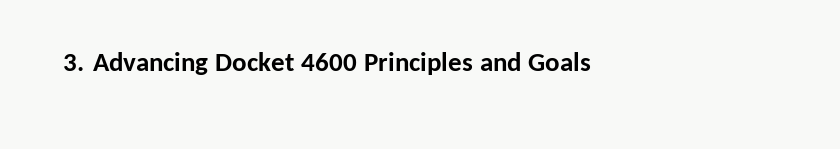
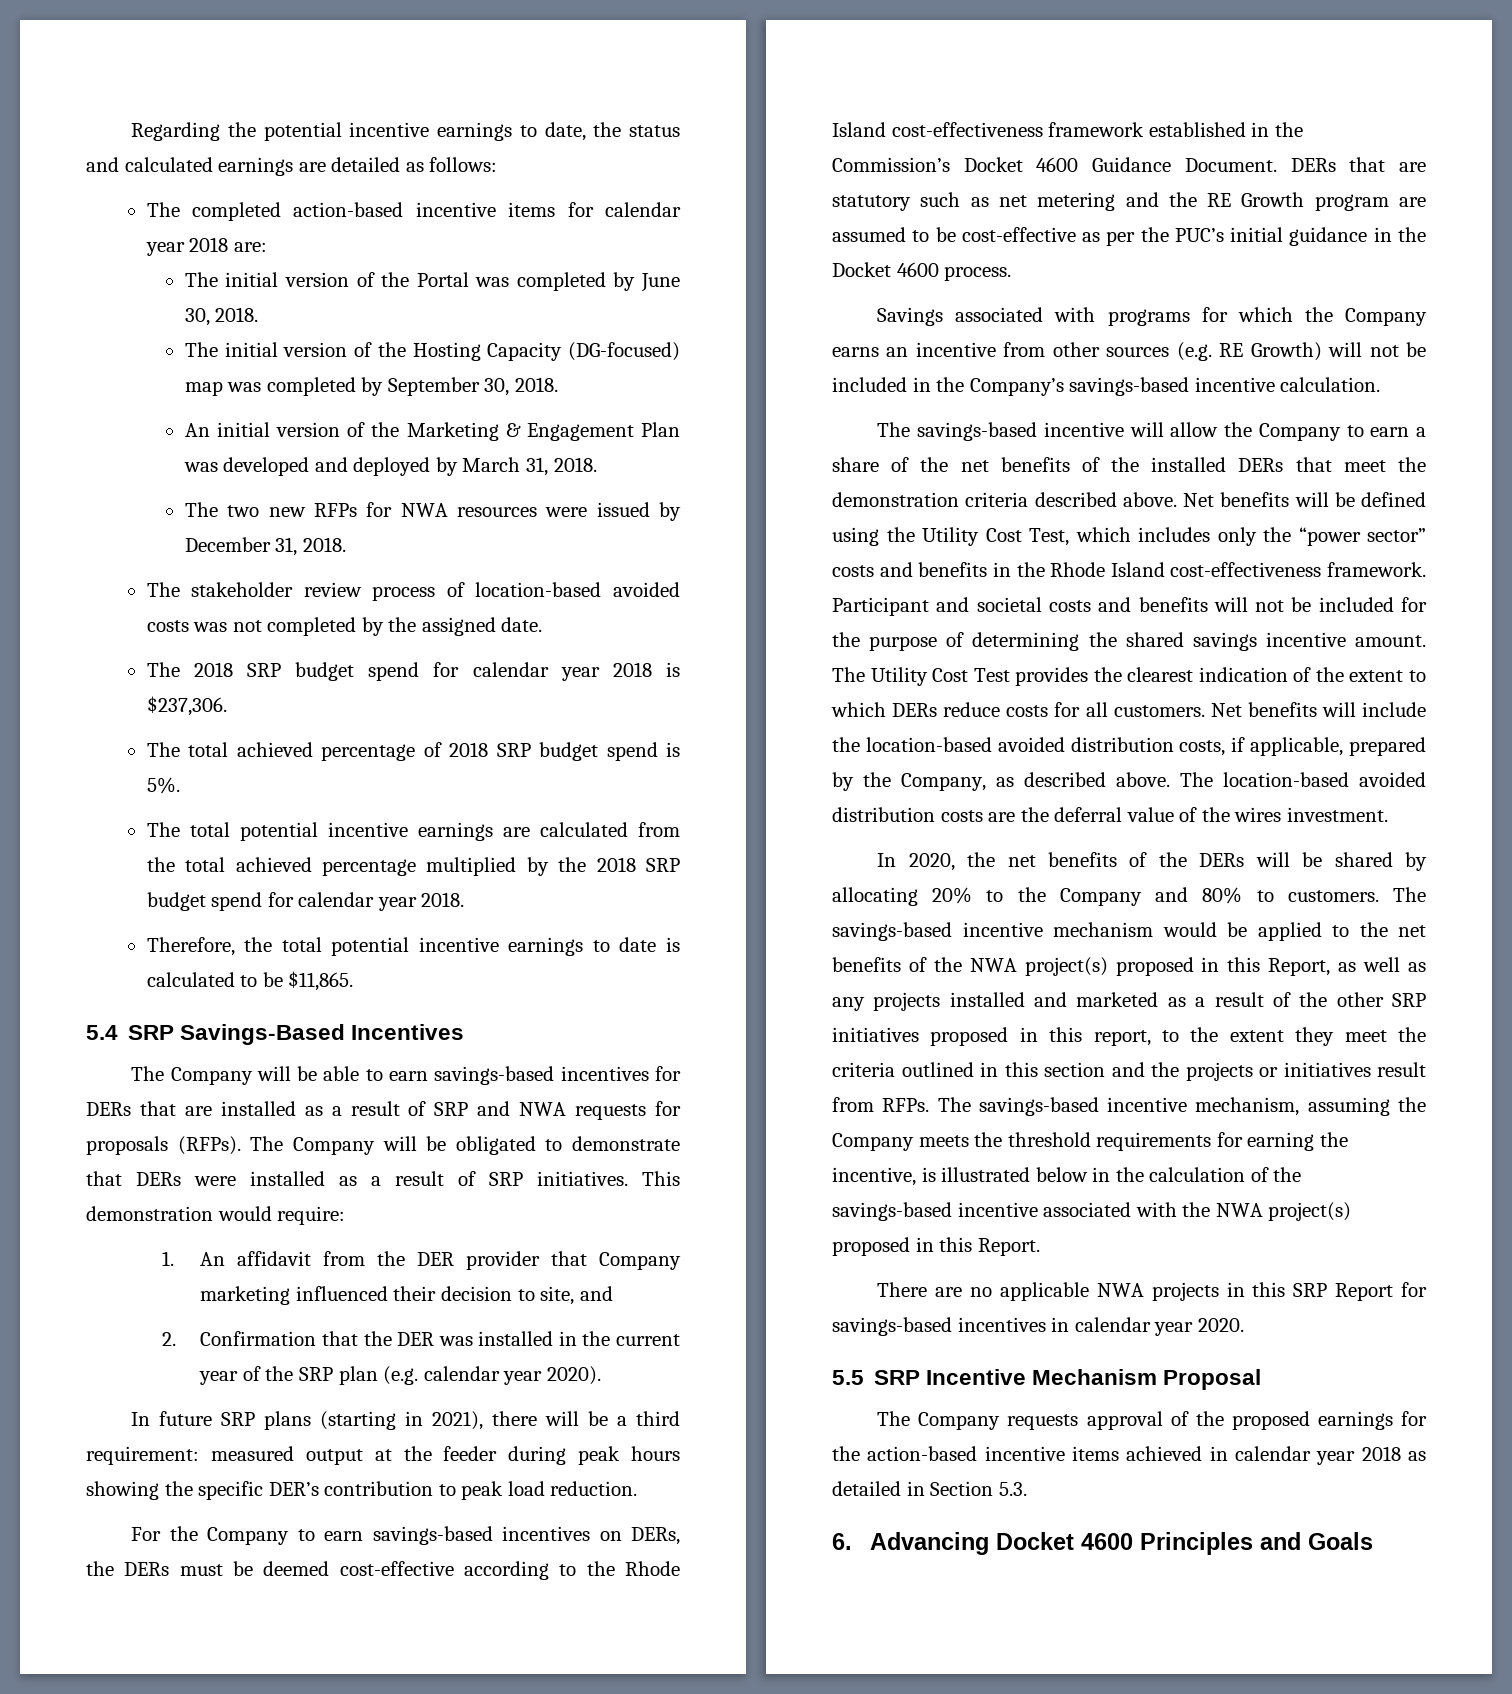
[63,54,84,71] 3. -> [131,122,680,141] [86,157,498,176] [146,202,681,221] [145,237,267,256] [184,272,680,292] [184,307,259,326] [184,342,680,361] [184,377,559,396] [184,422,680,441] [183,457,597,476] [184,502,682,521] [184,537,346,556] [146,582,680,601] [146,617,543,636] [146,662,680,681] [146,696,227,716] [146,742,680,761] [146,777,180,794] [146,822,680,841] [146,857,680,876] [146,892,465,911] [146,937,680,956] [146,971,354,991] [86,1024,465,1045] [131,1066,682,1085] [86,1101,682,1120] [86,1136,680,1155] [86,1171,680,1186] [86,1206,346,1225] [162,1251,681,1270] [200,1286,613,1305] [162,1331,681,1346] [199,1366,601,1385] [131,1411,680,1430] [86,1446,680,1465] [86,1481,638,1500] [131,1526,680,1545] [86,1561,681,1580] [832,122,1303,137] [832,157,1426,172] [832,192,1426,211] [832,227,1426,246] [832,262,1012,281] [877,307,1427,326] [832,342,1426,361] [832,377,1381,396] [877,422,1426,441] [832,457,1426,472] [832,492,1426,507] [832,527,1426,546] [832,562,1426,577] [832,597,1427,616] [832,632,1426,651] [832,667,1426,686] [831,702,1426,717] [832,737,1426,756] [832,772,1426,791] [832,807,1388,822] [877,852,1427,871] [832,887,1426,906] [832,922,1426,941] [832,957,1426,976] [832,992,1426,1011] [832,1027,1426,1046] [832,1062,1426,1081] [832,1097,1426,1116] [832,1132,1348,1151] [832,1167,1302,1186] [832,1202,1352,1221] [832,1237,1040,1256] [877,1282,1427,1301] [832,1317,1244,1336] [832,1369,1262,1390] [877,1411,1427,1430] [832,1446,1426,1465] [832,1481,1027,1496] [832,1533,852,1550] Regarding the potential incentive earnings to date, the status and calculated earnings are detailed as follows: // The completed action-based incentive items for calendar year 2018 are: // The initial version of the Portal was completed by June 30, 2018. // The initial version of the Hosting Capacity (DG-focused) map was completed by September 30, 2018. // An initial version of the Marketing & Engagement Plan was developed and deployed by March 31, 2018. // The two new RFPs for NWA resources were issued by December 31, 2018. // The stakeholder review process of location-based avoided costs was not completed by the assigned date. // The 2018 SRP budget spend for calendar year 2018 is $237,306. // The total achieved percentage of 2018 SRP budget spend is 5%. // The total potential incentive earnings are calculated from the total achieved percentage multiplied by the 2018 SRP budget spend for calendar year 2018. // Therefore, the total potential incentive earnings to date is calculated to be $11,865. // 5.4 SRP Savings-Based Incentives // The Company will be able to earn savings-based incentives for DERs that are installed as a result of SRP and NWA requests for proposals (RFPs). The Company will be obligated to demonstrate that DERs were installed as a result of SRP initiatives. This demonstration would require: // 1. An affidavit from the DER provider that Company marketing influenced their decision to site, and // 2. Confirmation that the DER was installed in the current year of the SRP plan (e.g. calendar year 2020). // In future SRP plans (starting in 2021), there will be a third requirement: measured output at the feeder during peak hours showing the specific DER’s contribution to peak load reduction. // For the Company to earn savings-based incentives on DERs, the DERs must be deemed cost-effective according to the Rhode Island cost-effectiveness framework established in the Commission’s Docket 4600 Guidance Document. DERs that are statutory such as net metering and the RE Growth program are assumed to be cost-effective as per the PUC’s initial guidance in the Docket 4600 process. // Savings associated with programs for which the Company earns an incentive from other sources (e.g. RE Growth) will not be included in the Company’s savings-based incentive calculation. // The savings-based incentive will allow the Company to earn a share of the net benefits of the installed DERs that meet the demonstration criteria described above. Net benefits will be defined using the Utility Cost Test, which includes only the “power sector” costs and benefits in the Rhode Island cost-effectiveness framework. Participant and societal costs and benefits will not be included for the purpose of determining the shared savings incentive amount. The Utility Cost Test provides the clearest indication of the extent to which DERs reduce costs for all customers. Net benefits will include the location-based avoided distribution costs, if applicable, prepared by the Company, as described above. The location-based avoided distribution costs are the deferral value of the wires investment. // In 2020, the net benefits of the DERs will be shared by allocating 20% to the Company and 80% to customers. The savings-based incentive mechanism would be applied to the net benefits of the NWA project(s) proposed in this Report, as well as any projects installed and marketed as a result of the other SRP initiatives proposed in this report, to the extent they meet the criteria outlined in this section and the projects or initiatives result from RFPs. The savings-based incentive mechanism, assuming the Company meets the threshold requirements for earning the incentive, is illustrated below in the calculation of the savings-based incentive associated with the NWA project(s) proposed in this Report. // There are no applicable NWA projects in this SRP Report for savings-based incentives in calendar year 2020. // 5.5 SRP Incentive Mechanism Proposal // The Company requests approval of the proposed earnings for the action-based incentive items achieved in calendar year 2018 as detailed in Section 5.3. // 6.

